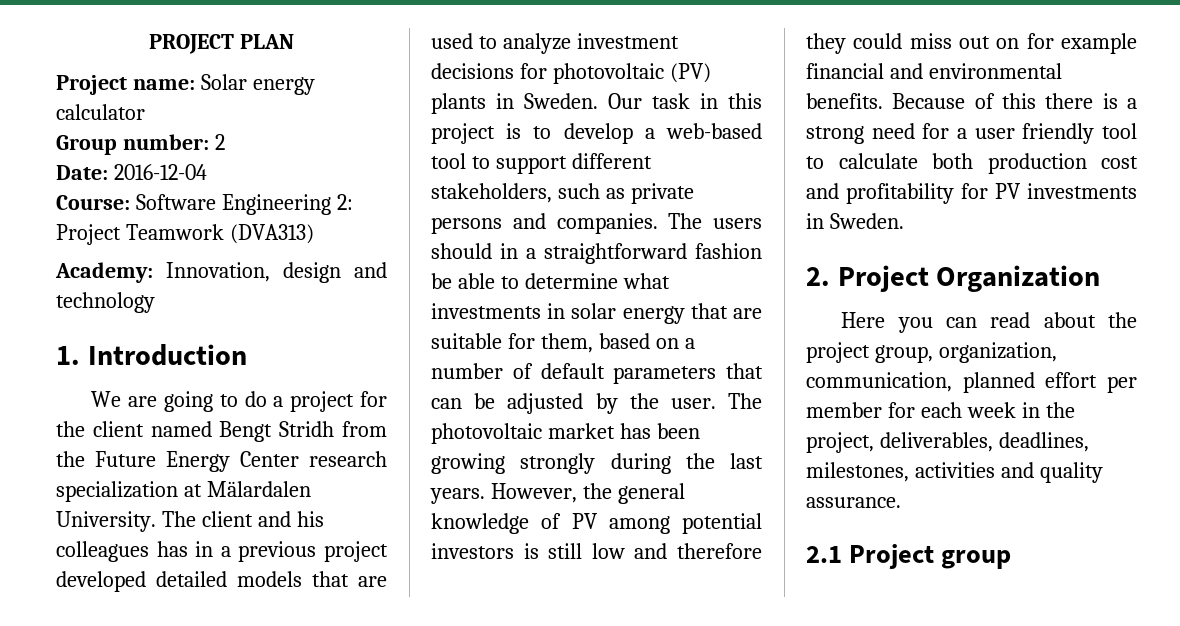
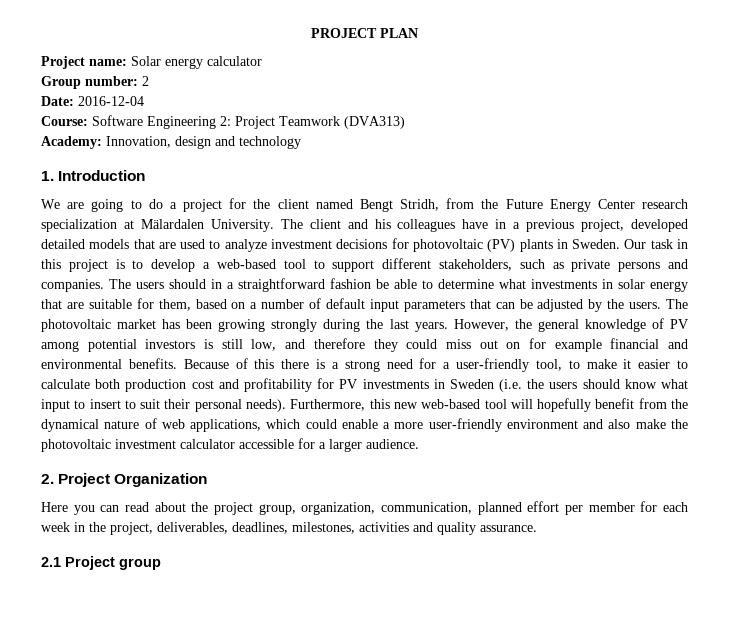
[279,421,335,437] Stridh -> [400,199,440,211] Stridh,
[156,541,188,557] has -> [462,219,489,229] have
[324,541,388,562] project -> [581,219,625,232] project,
(605, 371) none -> [369,299,399,312] input
[670,398,716,409] user. -> [629,302,662,309] users.
[591,543,625,559] low -> [251,339,277,351] low,
[974,123,1137,144] user friendly tool -> [455,358,671,372] user-friendly tool, to make it easier
[829,213,904,229] Sweden. -> [449,379,688,392] [41,398,688,412] [41,418,688,432] [41,438,419,452] Sweden (i.e. the users should know what input to insert to suit their personal needs). Furthermore, this new web-based tool will hopefully benefit from the dynamical nature of web applications, which could enable a more user-friendly environment and also make the photovoltaic investment calculator accessible for a larger audience.

